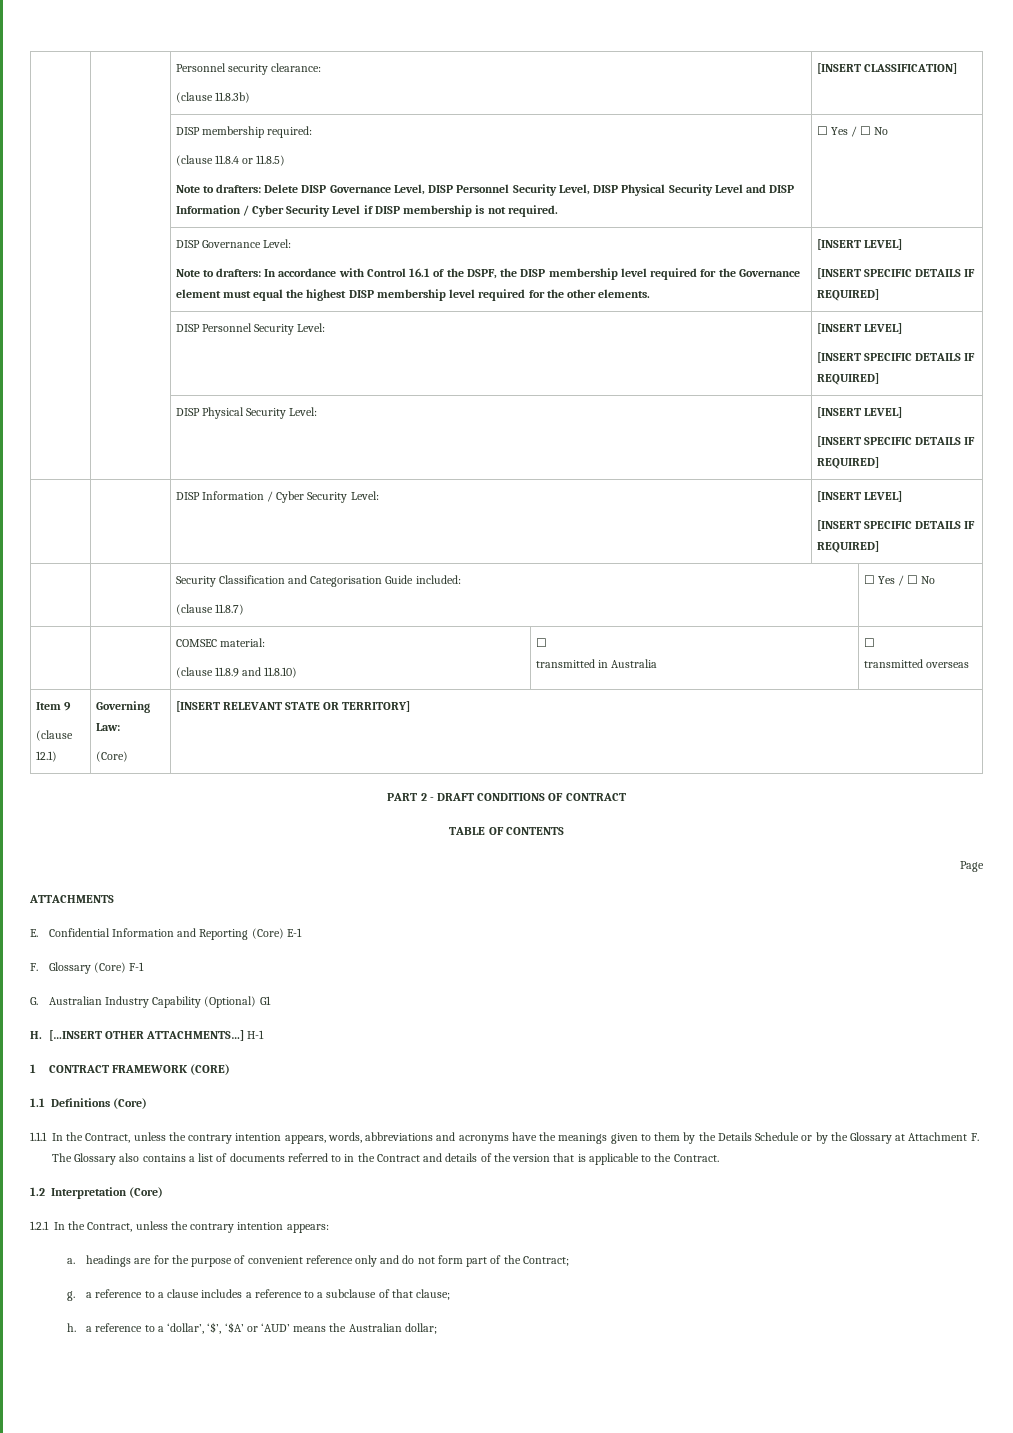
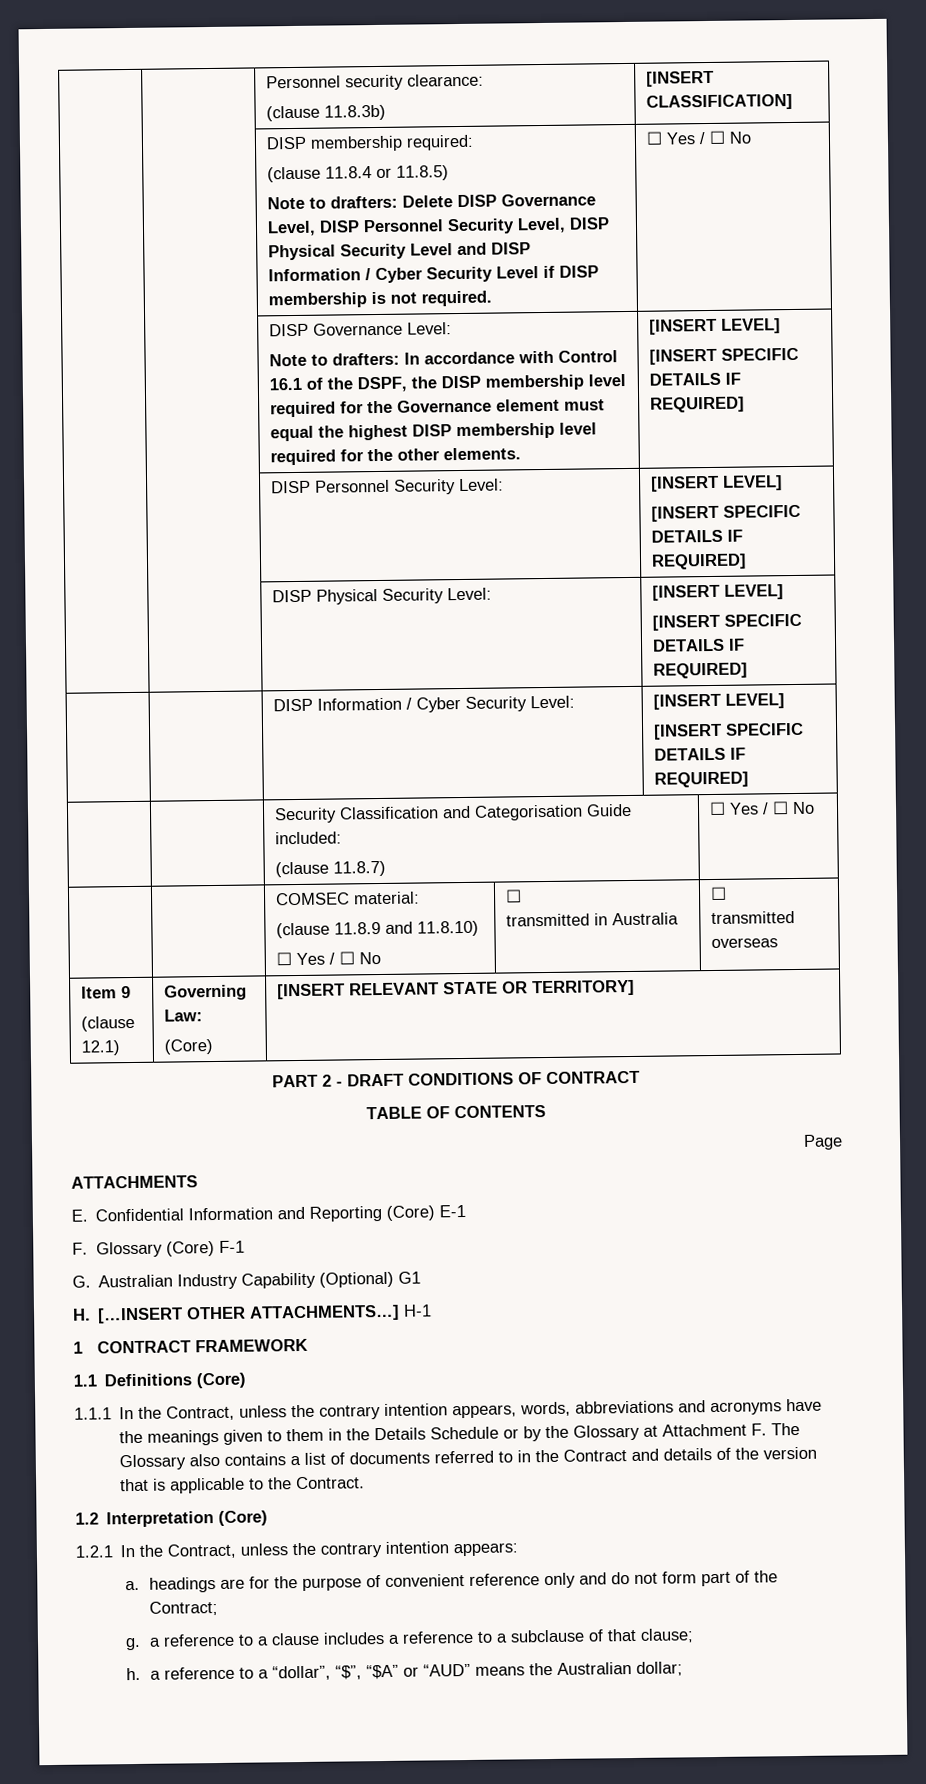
(298, 672) none -> [276,951,382,966] // ☐ Yes / ☐ No
[190,1064,231,1075] (CORE) -> (309, 1345) none
[683,1132,696,1144] by -> [328,1428,343,1441] in
[167,1322,290,1334] ‘dollar’, ‘$’, ‘$A’ or ‘AUD’ -> [271,1663,471,1681] “dollar”, “$”, “$A” or “AUD”

